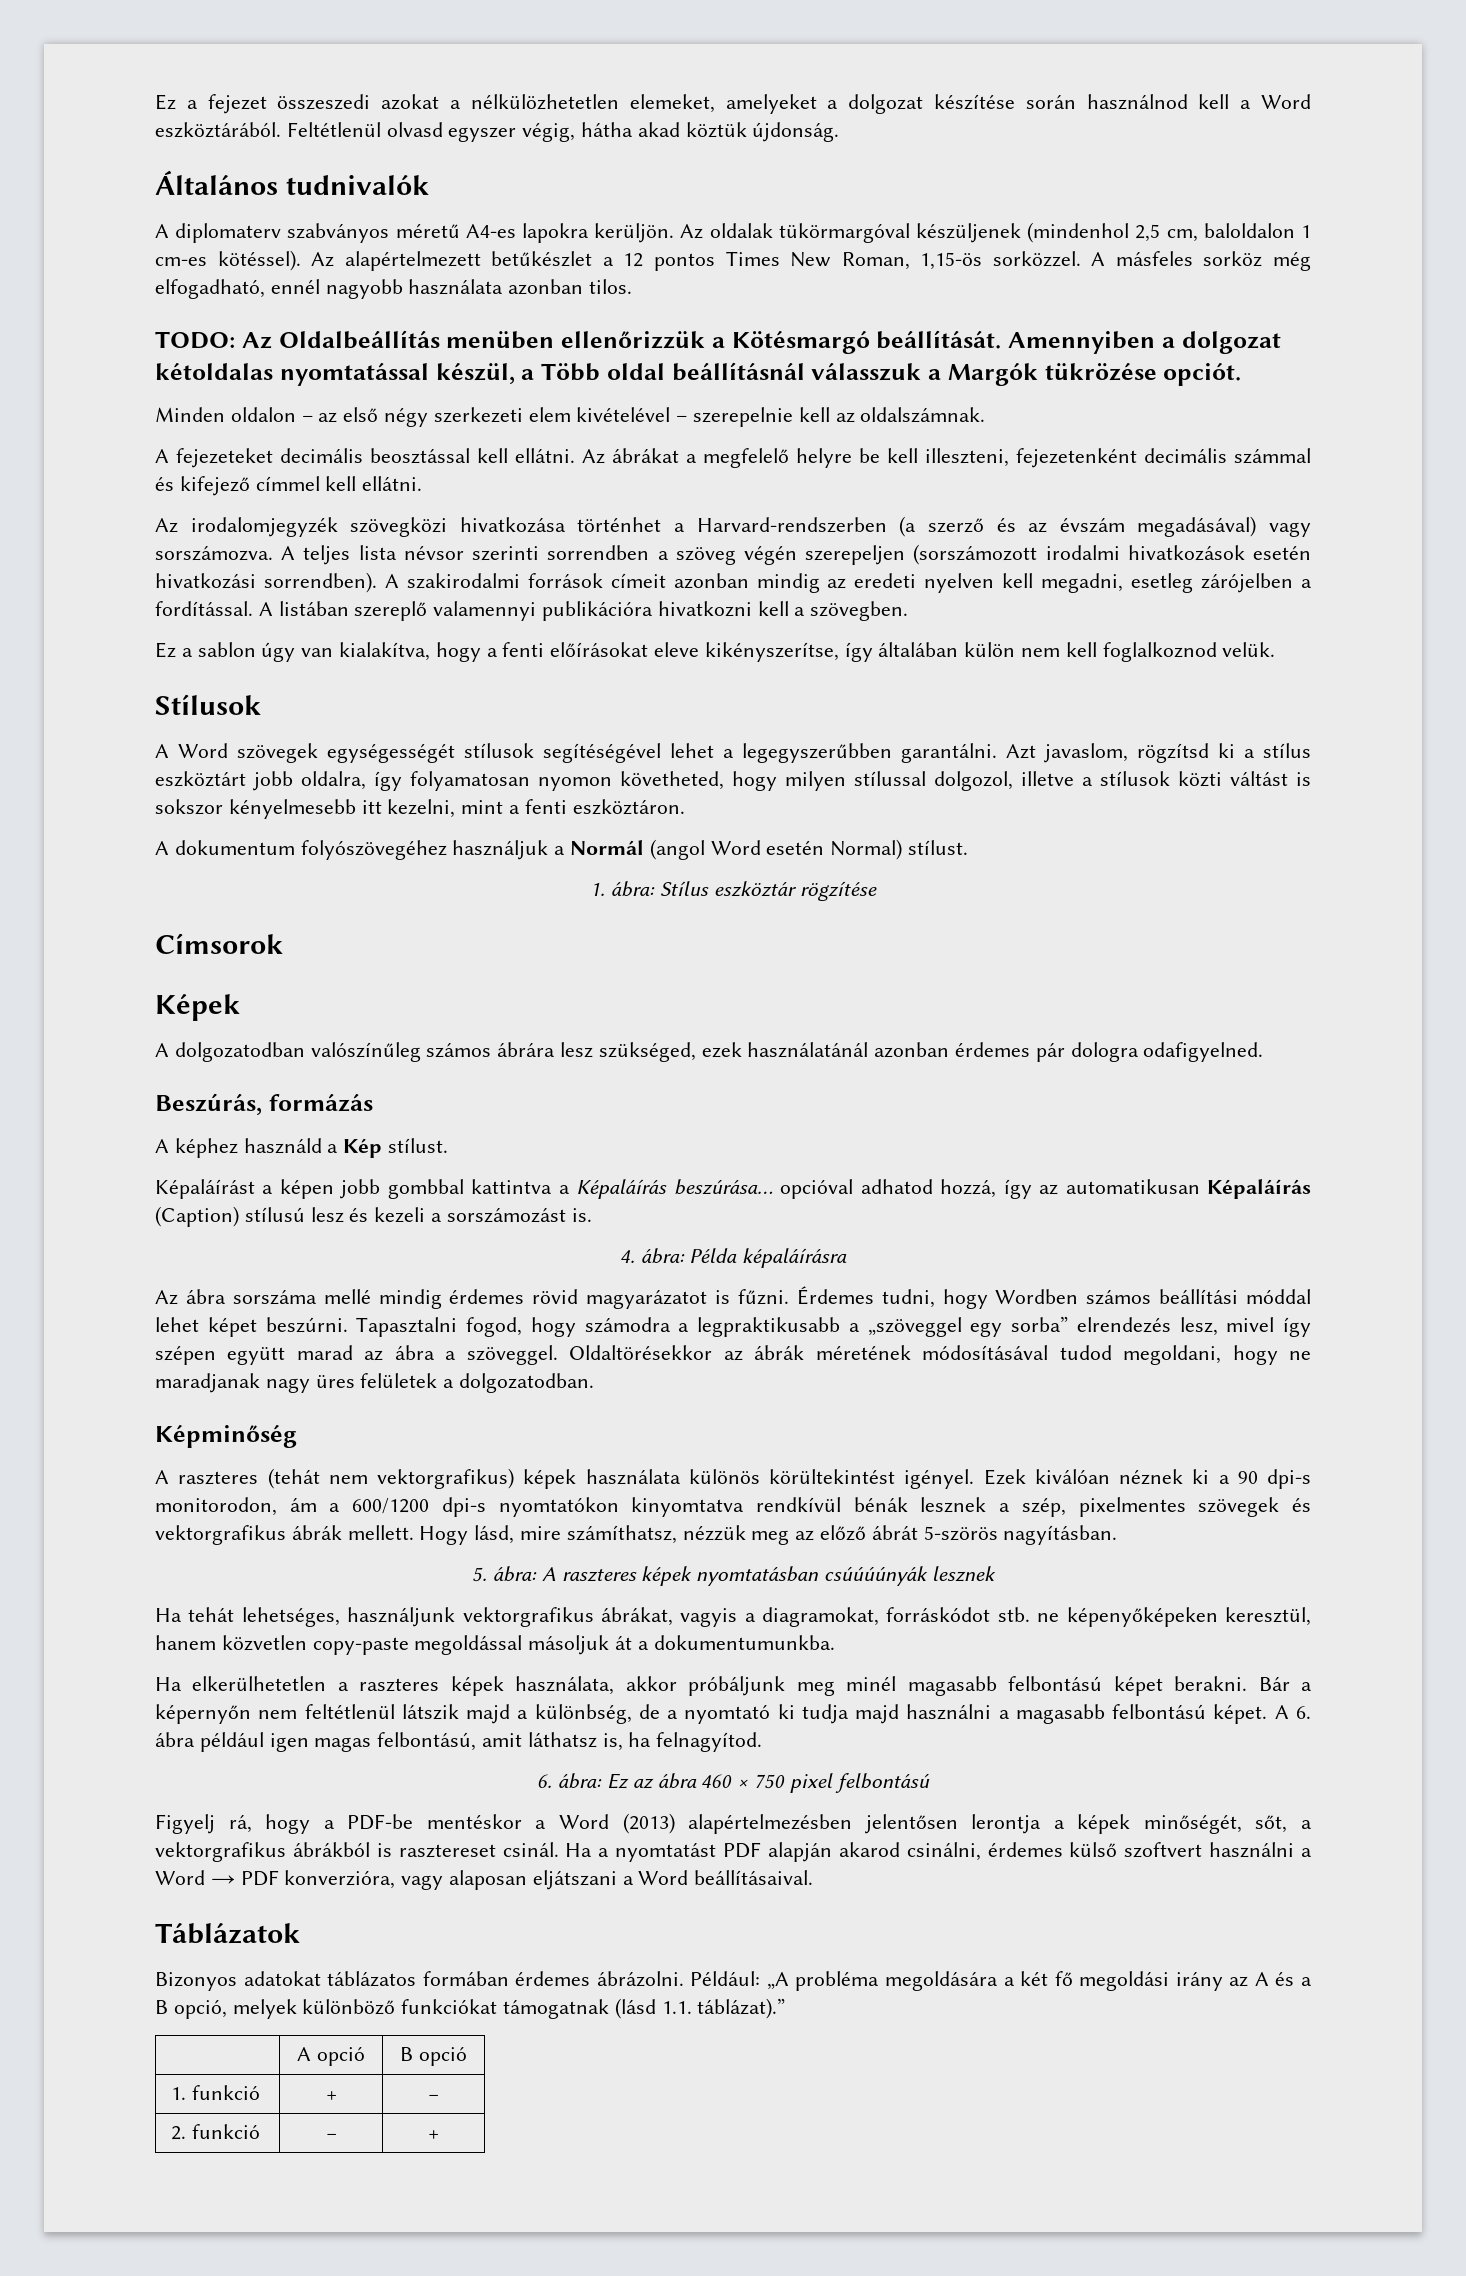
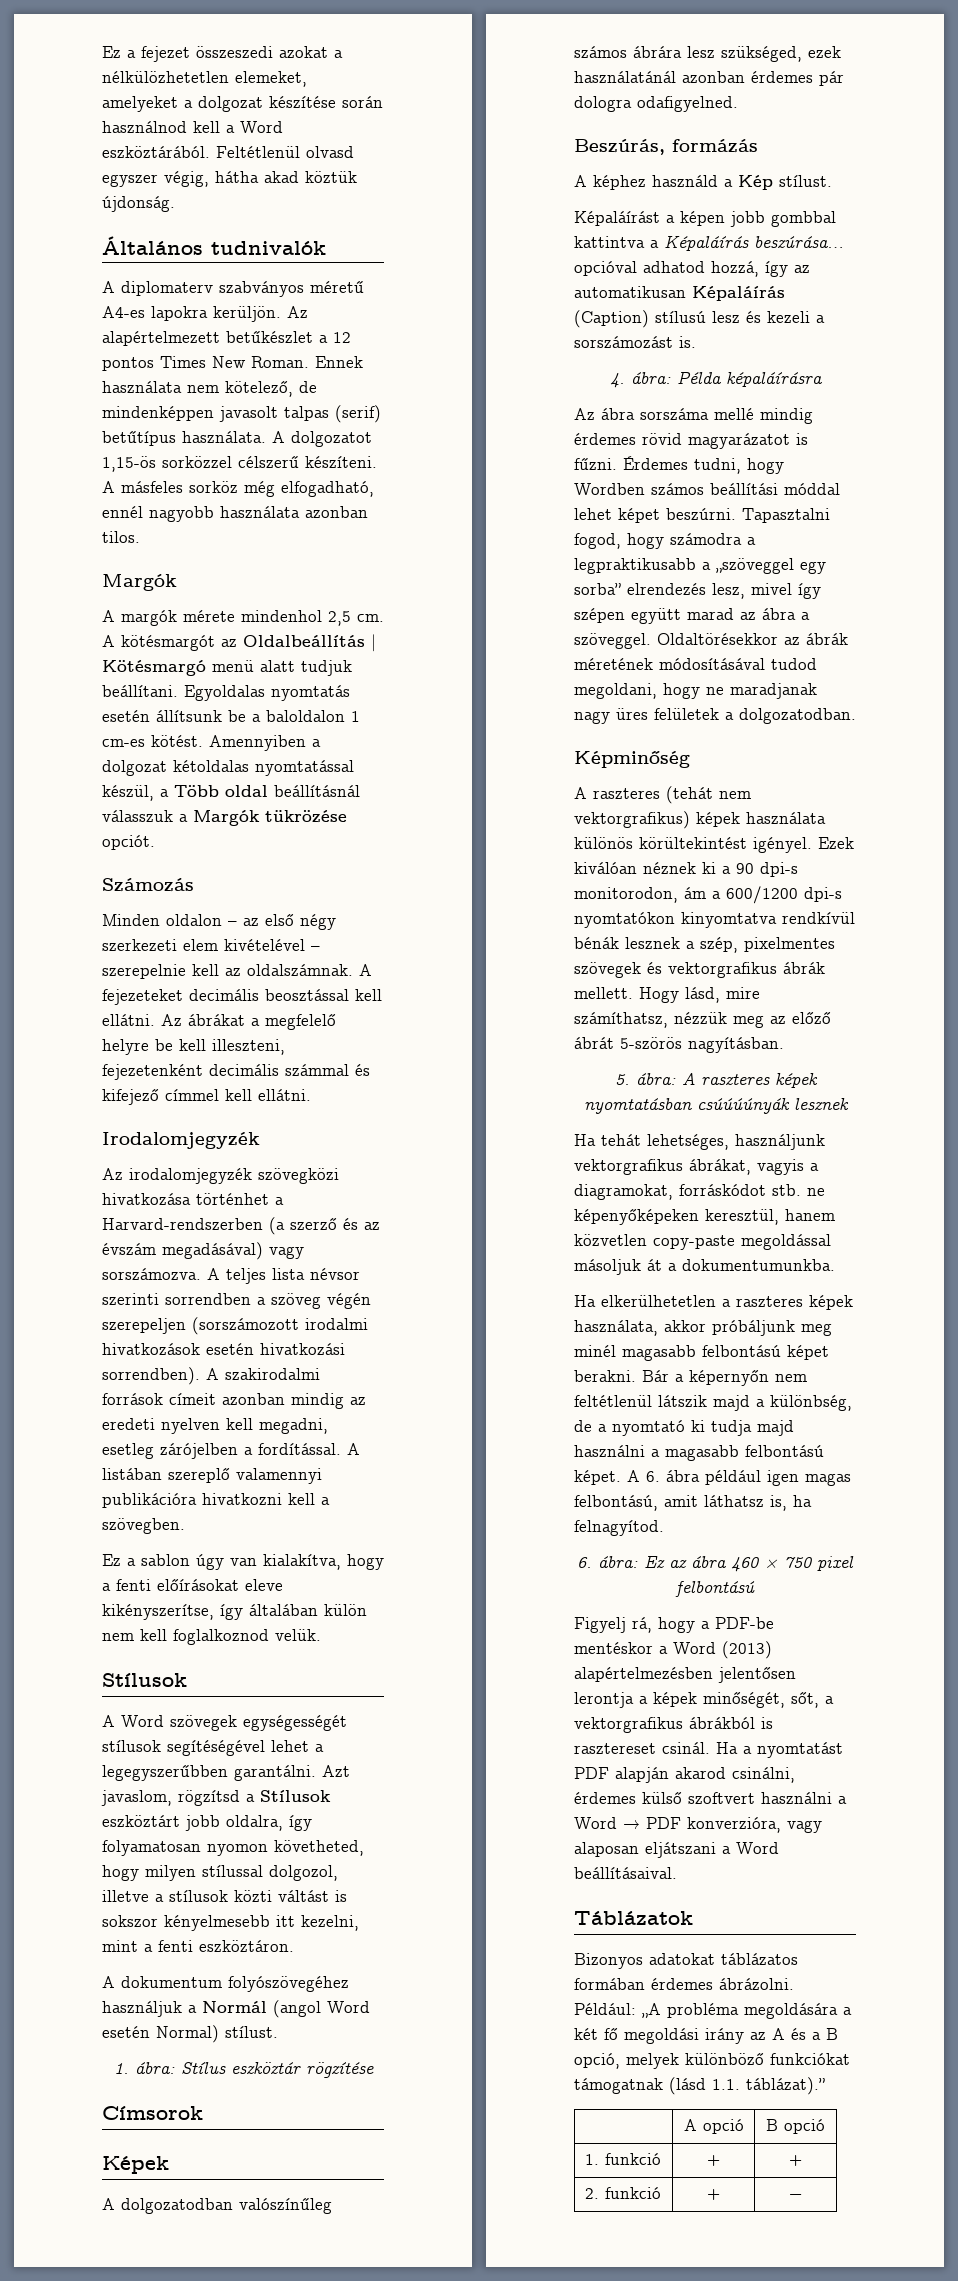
[709,222,1312,243] [155,250,335,271] oldalak tükörmargóval készüljenek (mindenhol 2,5 cm, baloldalon 1 cm-es kötéssel). Az -> (308, 312) none
[841,251,1081,270] Roman, 1,15-ös sorközzel. -> [251,356,363,368] [102,381,317,397] [102,405,381,423] [102,431,372,447] [102,456,377,472] Roman. Ennek használata nem kötelező, de mindenképpen javasolt talpas (serif) betűtípus használata. A dolgozatot 1,15-ös sorközzel célszerű készíteni.
[155,330,1002,354] TODO: Az Oldalbeállítás menüben ellenőrizzük a Kötésmargó beállítását. -> [102,574,177,591] [102,610,384,626] [102,634,376,652] [102,660,352,676] [102,685,350,701] [102,710,360,722] [102,735,203,747] Margók // A margók mérete mindenhol 2,5 cm. A kötésmargót az Oldalbeállítás | Kötésmargó menü alatt tudjuk beállítani. Egyoldalas nyomtatás esetén állítsunk be a baloldalon 1 cm-es kötést.
(1242, 374) none -> [102,878,194,893] // Számozás
(986, 415) // -> (353, 970) none
(423, 483) none -> [102,1132,260,1149] // Irodalomjegyzék
[1218,743,1311,758] ki a stílus -> [246,1790,331,1802] a Stílusok
[428,2094,439,2100] − -> [789,2155,802,2166] +
[325,2133,337,2139] [428,2130,439,2139] | − | + -> [707,2189,720,2200] [789,2194,802,2199] | + | −

